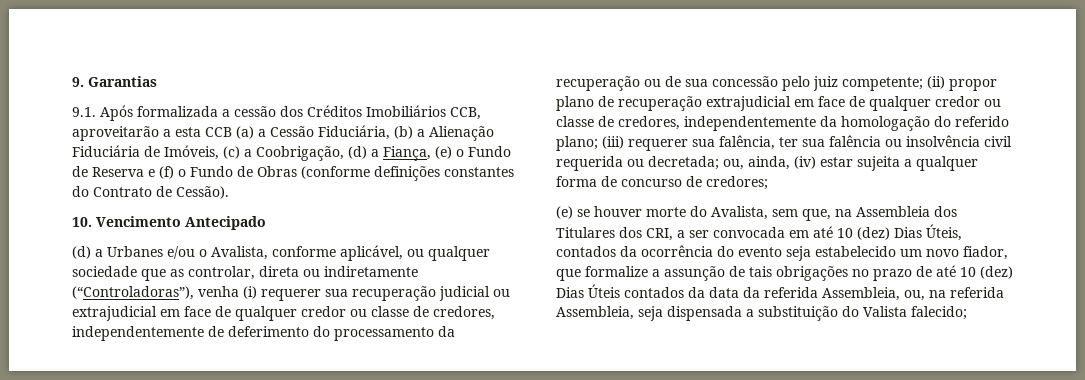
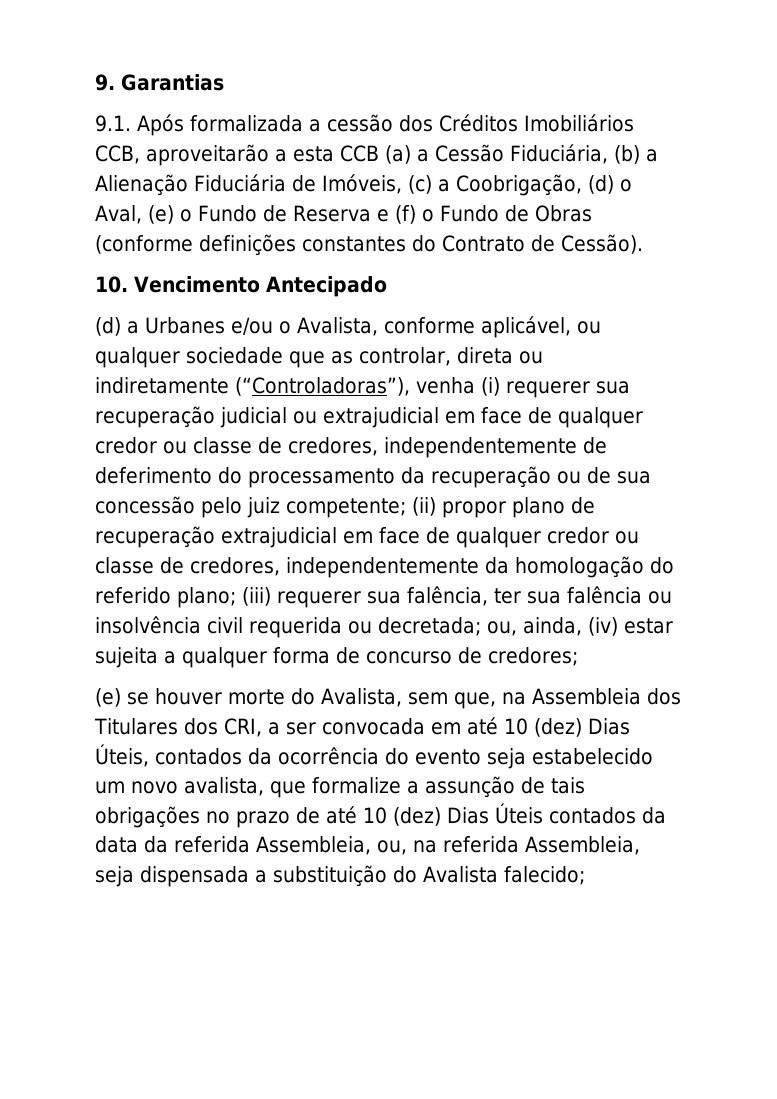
[371,146,431,161] a Fiança, -> [619,179,632,192] [95,205,142,224] o Aval,
[963,246,1008,260] fiador, -> [184,777,264,796] avalista,
[863,306,907,317] Valista -> [423,866,498,883] Avalista

